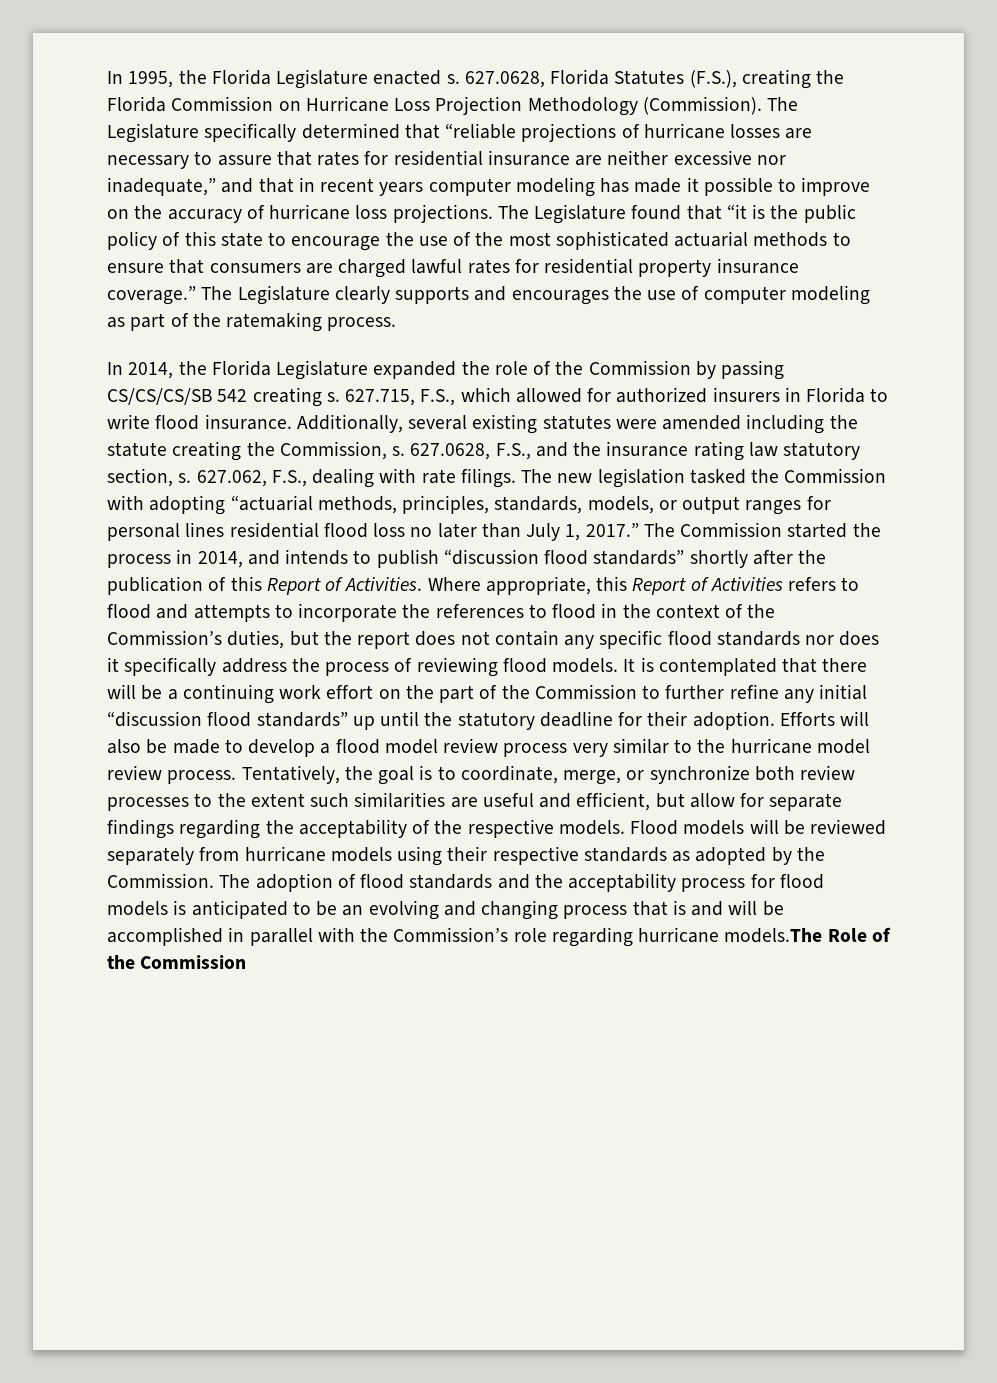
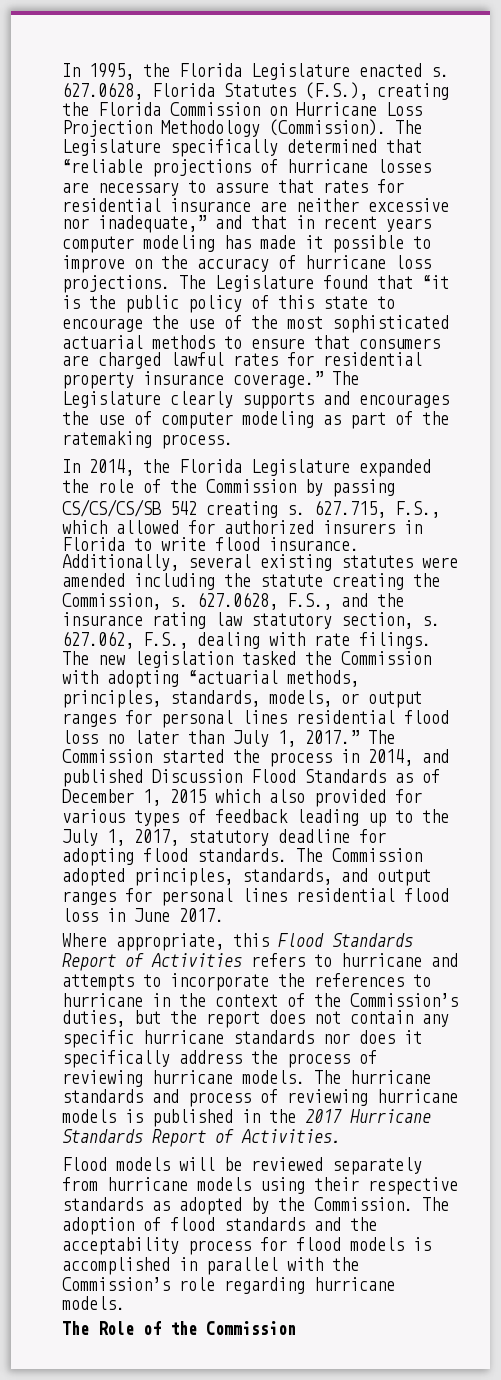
[285,549,827,568] [107,576,423,595] intends to publish “discussion flood standards” shortly after the publication of this Report of Activities. -> [62,769,440,787] [62,789,422,807] [62,809,449,827] [62,829,386,846] [62,848,422,866] [62,868,431,886] [62,888,449,906] [62,908,224,922] published Discussion Flood Standards as of December 1, 2015 which also provided for various types of feedback leading up to the July 1, 2017, statutory deadline for adopting flood standards. The Commission adopted principles, standards, and output ranges for personal lines residential flood loss in June 2017. //
(628, 583) none -> [278,933,413,947] Flood Standards
[107,604,151,619] flood -> [341,953,422,967] hurricane
[552,604,597,619] flood -> [62,993,143,1007] hurricane
[667,631,712,646] flood -> [143,1030,224,1044] hurricane
[502,657,868,676] [107,684,868,704] [107,711,870,730] [107,738,870,757] [107,765,856,785] [107,792,843,811] [107,819,625,839] flood models. It is contemplated that there will be a continuing work effort on the part of the Commission to further refine any initial “discussion flood standards” up until the statutory deadline for their adoption. Efforts will also be made to develop a flood model review process very similar to the hurricane model review process. Tentatively, the goal is to coordinate, merge, or synchronize both review processes to the extent such similarities are useful and efficient, but allow for separate findings regarding the acceptability of the respective models. -> [152,1070,431,1084] [62,1089,458,1107] [62,1109,431,1127] [62,1129,341,1147] hurricane models. The hurricane standards and process of reviewing hurricane models is published in the 2017 Hurricane Standards Report of Activities. //
[191,900,784,920] anticipated to be an evolving and changing process that is and will be -> (431, 1244) none
[724,928,823,943] models.The -> [62,1296,125,1310] [62,1321,89,1335] models. // The

